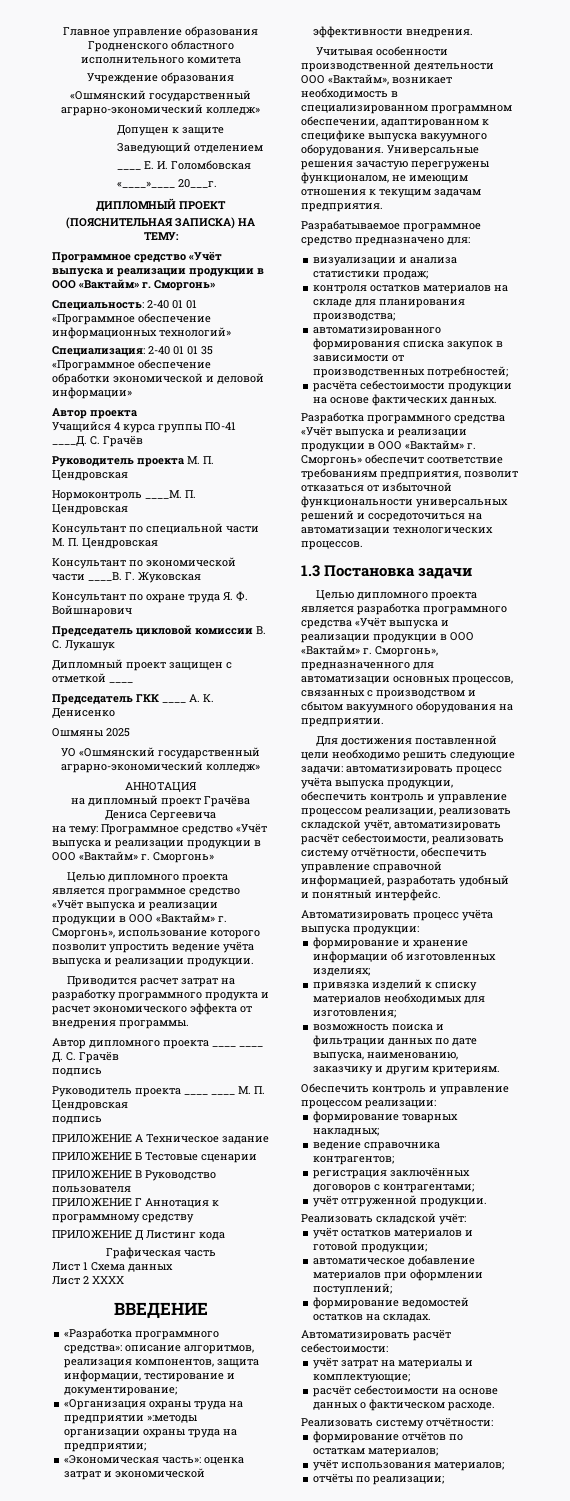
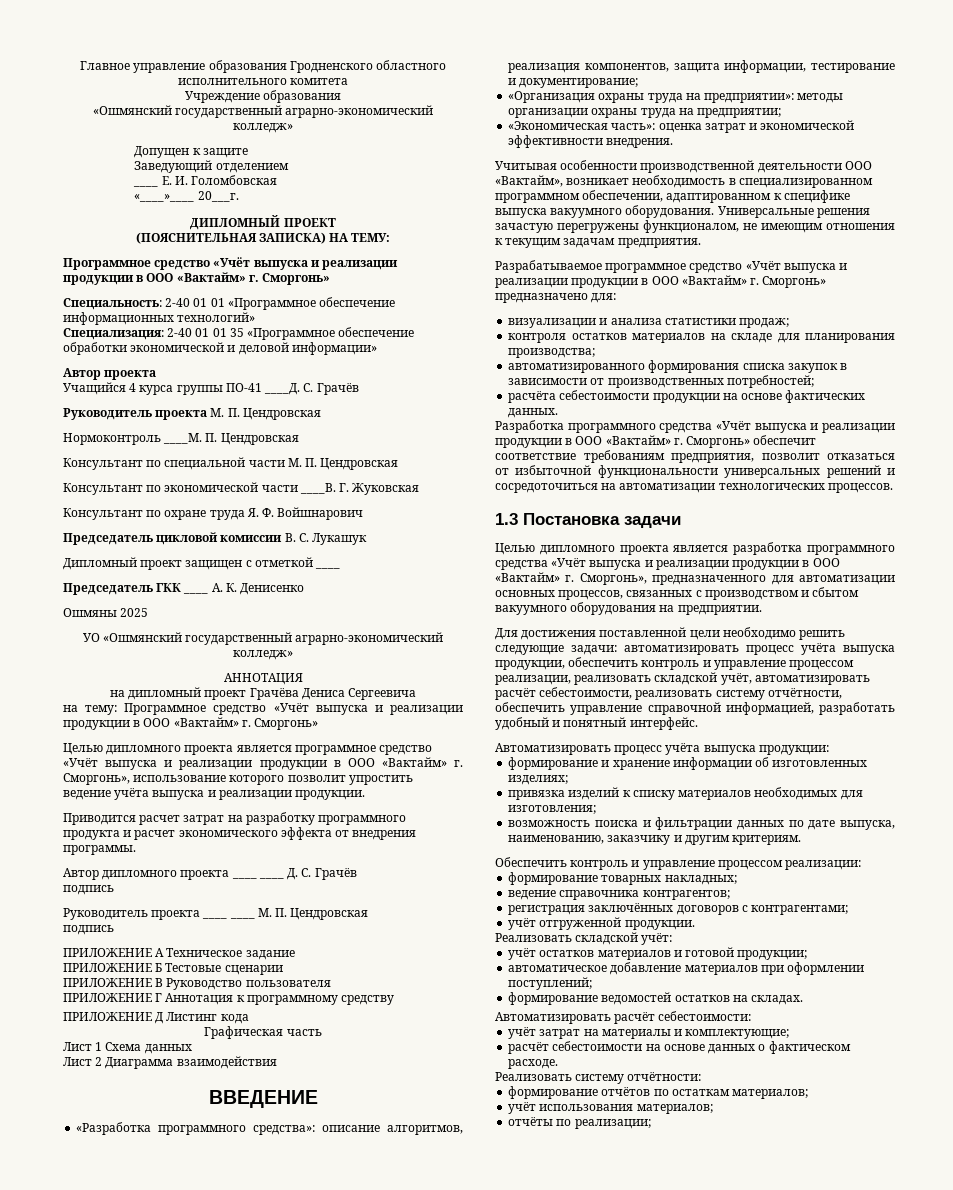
[92,1276,124,1284] ХХХХ -> [105,1056,277,1069] Диаграмма взаимодействия
[64,1415,198,1424] предприятии »:методы -> [704,93,844,103] предприятии»: методы
(352, 241) none -> [745,261,848,273] [495,275,827,288] «Учёт выпуска и реализации продукции в ООО «Вактайм» г. Сморгонь»

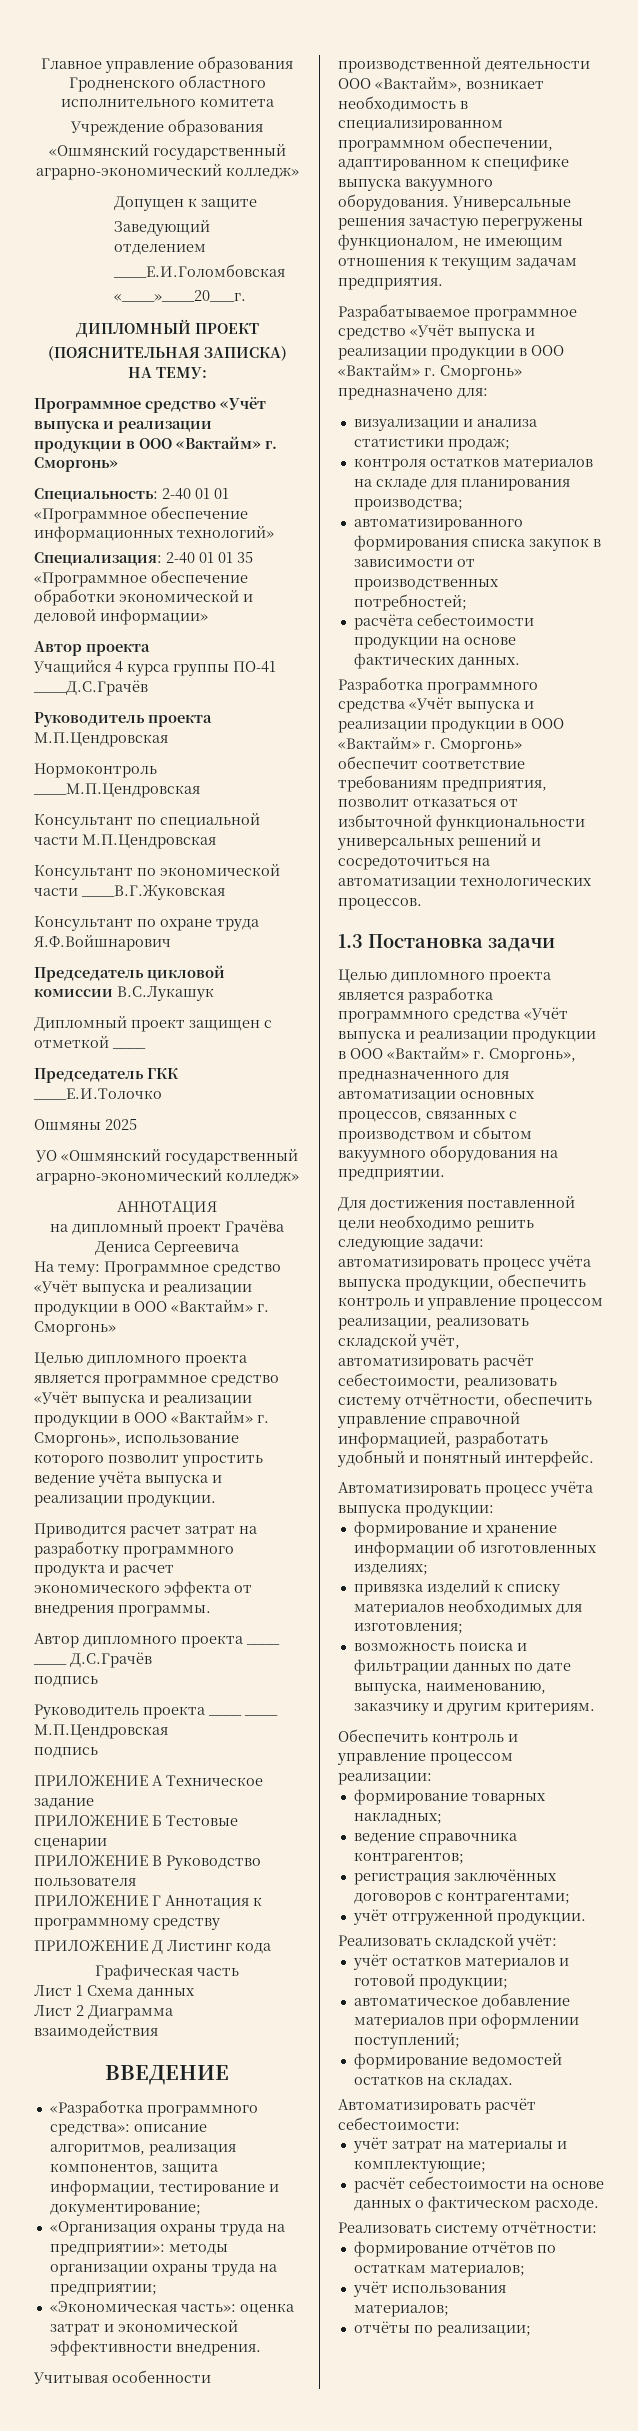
[133,185,159,187] [161,175,278,185] [134,191,239,202] ____ Е. И. Голомбовская // «____»____ 20___г. -> [112,264,285,278] [113,290,246,302] ____Е.И.Голомбовская // «____»____20___г.
[264,383,359,395] [63,408,321,420] [63,433,299,445] ____Д. С. Грачёв // Руководитель проекта М. П. Цендровская // Нормоконтроль ____М. П. Цендровская -> [33,680,148,696] [34,712,212,727] [34,732,168,747] [34,763,157,778] [33,783,200,798] ____Д.С.Грачёв // Руководитель проекта М.П.Цендровская // Нормоконтроль ____М.П.Цендровская
[287,458,399,470] М. П. Цендровская -> [82,834,216,849] М.П.Цендровская
[299,483,420,495] ____В. Г. Жуковская -> [81,885,225,900] ____В.Г.Жуковская
[246,507,364,520] Я. Ф. Войшнарович -> [34,935,171,951] Я.Ф.Войшнарович
[284,533,368,545] В. С. Лукашук -> [117,986,214,1001] В.С.Лукашук
[183,592,209,594] [211,583,305,595] ____ А. К. Денисенко -> [33,1088,162,1100] ____Е.И.Толочко
[63,705,78,712] на -> [34,1261,54,1272] На
[287,868,357,880] Д. С. Грачёв -> [70,1652,152,1668] Д.С.Грачёв
[257,908,369,920] М. П. Цендровская -> [34,1724,168,1739] М.П.Цендровская

